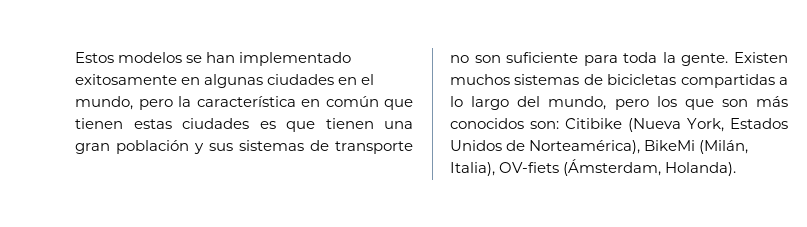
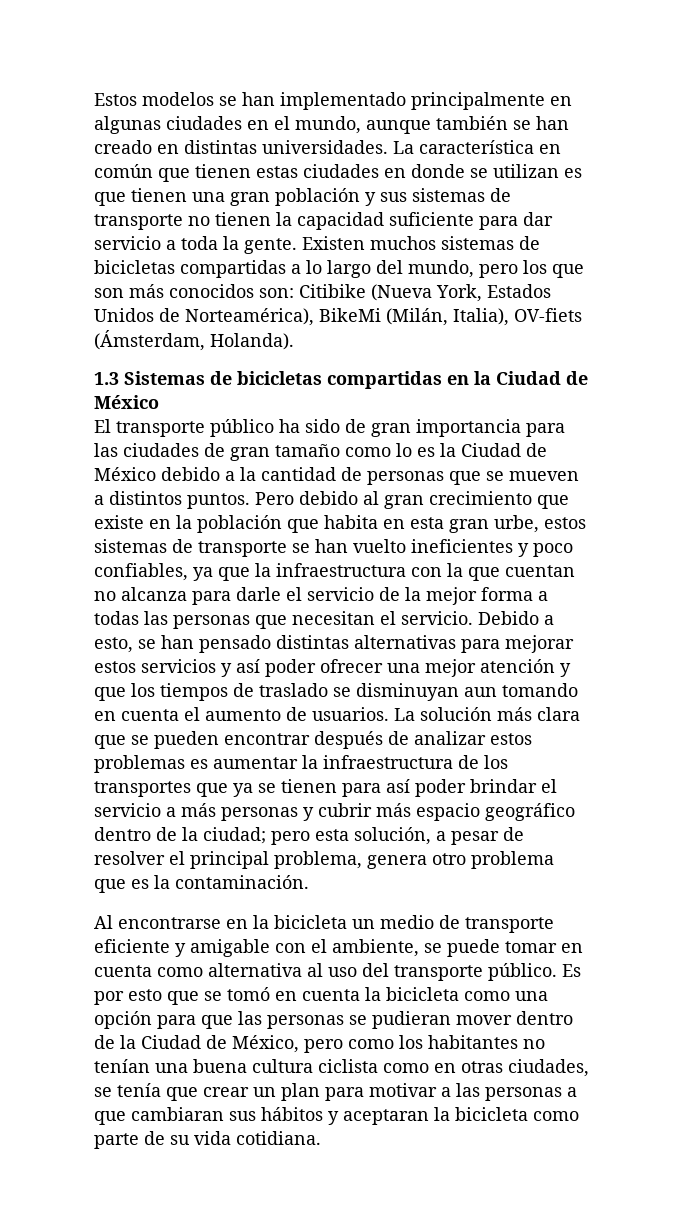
[75,74,177,85] exitosamente -> [411,92,545,110] principalmente
[138,96,191,110] pero la -> [366,116,569,134] [94,140,414,154] aunque también se han creado en distintas universidades. La
(249, 123) none -> [384,164,559,178] en donde se utilizan
[474,52,618,66] son suficiente para -> [215,212,553,230] [94,236,176,250] tienen la capacidad suficiente para dar servicio a
(737, 169) none -> [94,371,588,389] [94,395,159,409] [94,419,565,437] [94,443,547,461] [94,467,579,485] [94,491,569,509] [94,515,586,533] [94,539,573,557] [94,563,575,581] [94,587,548,605] [94,611,554,629] [94,635,574,653] [94,659,571,677] [94,683,578,701] [94,707,580,721] [94,731,532,749] [94,755,508,773] [94,779,557,797] [94,803,575,821] [94,827,524,845] [94,851,554,869] [94,875,309,893] [94,915,554,933] [94,939,583,957] [94,963,581,981] [94,987,548,1005] [94,1011,573,1029] [94,1035,545,1053] [94,1059,589,1077] [94,1083,577,1101] [94,1107,579,1125] [94,1131,321,1149] // 1.3 Sistemas de bicicletas compartidas en la Ciudad de México // El transporte público ha sido de gran importancia para las ciudades de gran tamaño como lo es la Ciudad de México debido a la cantidad de personas que se mueven a distintos puntos. Pero debido al gran crecimiento que existe en la población que habita en esta gran urbe, estos sistemas de transporte se han vuelto ineficientes y poco confiables, ya que la infraestructura con la que cuentan no alcanza para darle el servicio de la mejor forma a todas las personas que necesitan el servicio. Debido a esto, se han pensado distintas alternativas para mejorar estos servicios y así poder ofrecer una mejor atención y que los tiempos de traslado se disminuyan aun tomando en cuenta el aumento de usuarios. La solución más clara que se pueden encontrar después de analizar estos problemas es aumentar la infraestructura de los transportes que ya se tienen para así poder brindar el servicio a más personas y cubrir más espacio geográfico dentro de la ciudad; pero esta solución, a pesar de resolver el principal problema, genera otro problema que es la contaminación. // Al encontrarse en la bicicleta un medio de transporte eficiente y amigable con el ambiente, se puede tomar en cuenta como alternativa al uso del transporte público. Es por esto que se tomó en cuenta la bicicleta como una opción para que las personas se pudieran mover dentro de la Ciudad de México, pero como los habitantes no tenían una buena cultura ciclista como en otras ciudades, se tenía que crear un plan para motivar a las personas a que cambiaran sus hábitos y aceptaran la bicicleta como parte de su vida cotidiana.

